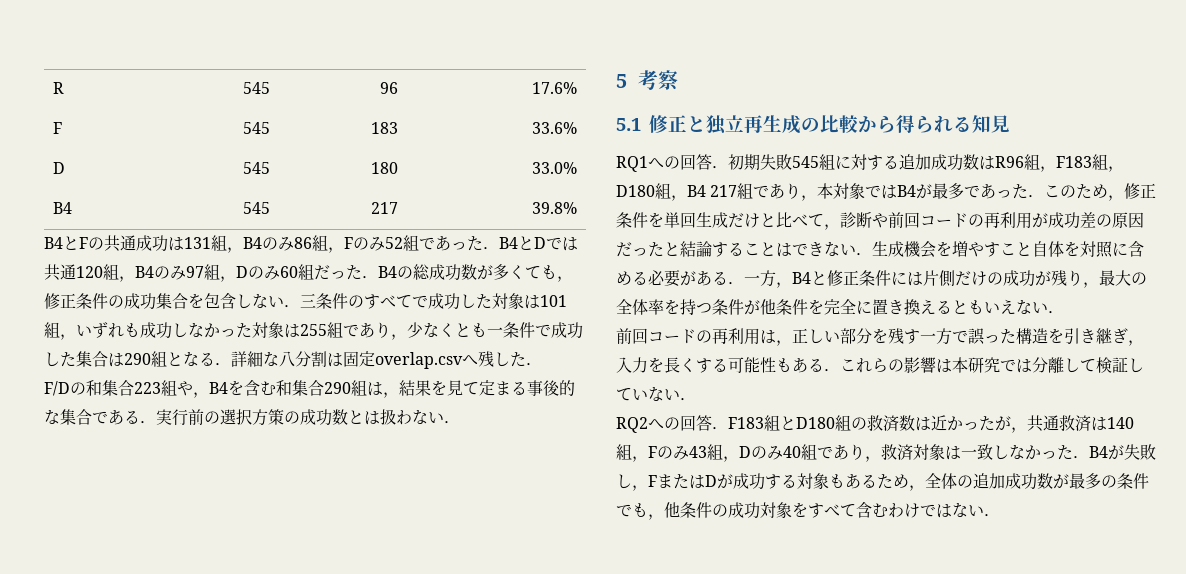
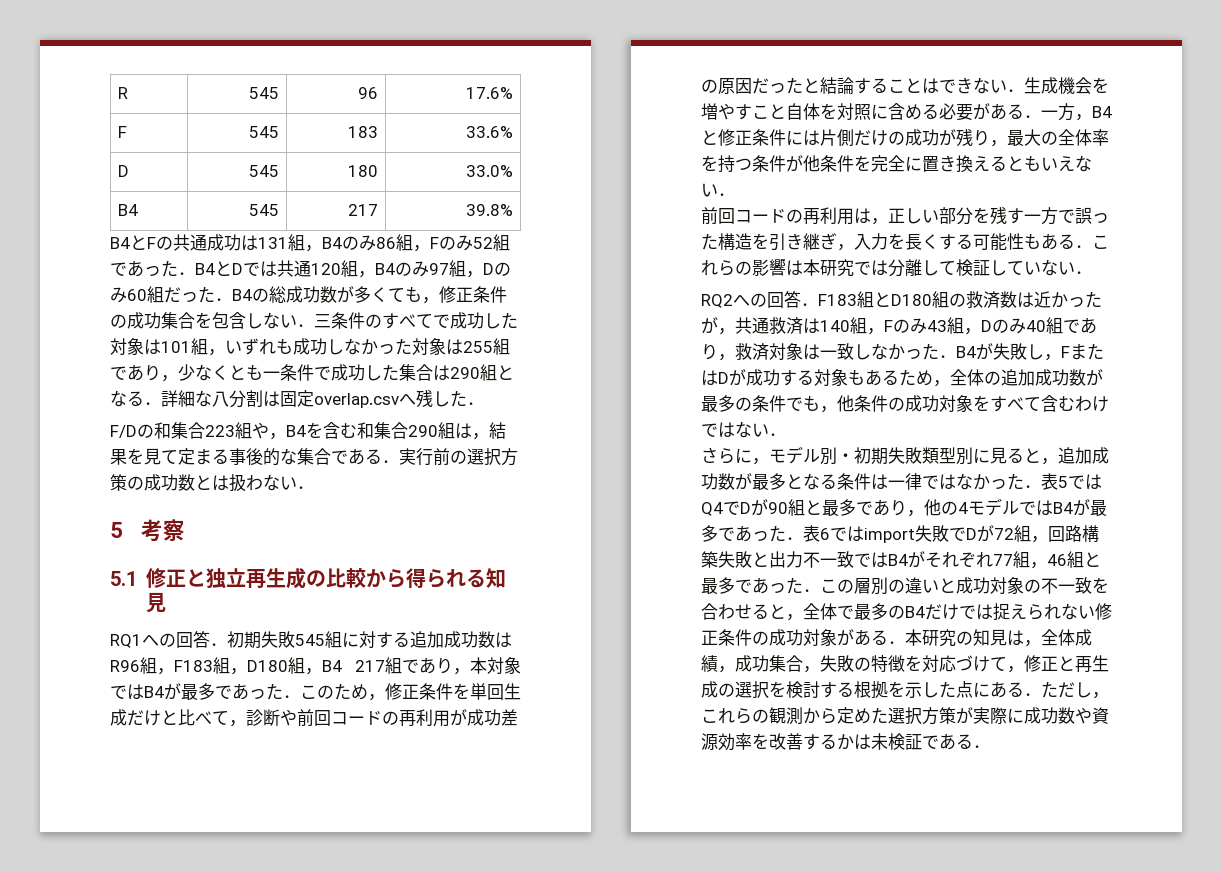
(1000, 515) none -> [701,446,1109,465] [701,473,1102,490] [701,498,1107,517] [701,525,1099,543] [701,551,1101,569] [701,577,1109,595] [701,603,1112,621] [701,629,1092,647] [701,655,1109,673] [701,681,1109,699] [701,707,1109,725] [701,733,990,751] // さらに，モデル別・初期失敗類型別に見ると，追加成功数が最多となる条件は一律ではなかった．表5ではQ4でDが90組と最多であり，他の4モデルではB4が最多であった．表6ではimport失敗でDが72組，回路構築失敗と出力不一致ではB4がそれぞれ77組，46組と最多であった．この層別の違いと成功対象の不一致を合わせると，全体で最多のB4だけでは捉えられない修正条件の成功対象がある．本研究の知見は，全体成績，成功集合，失敗の特徴を対応づけて，修正と再生成の選択を検討する根拠を示した点にある．ただし，これらの観測から定めた選択方策が実際に成功数や資源効率を改善するかは未検証である．

